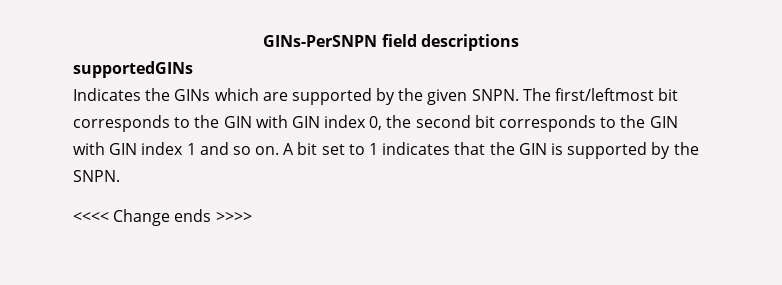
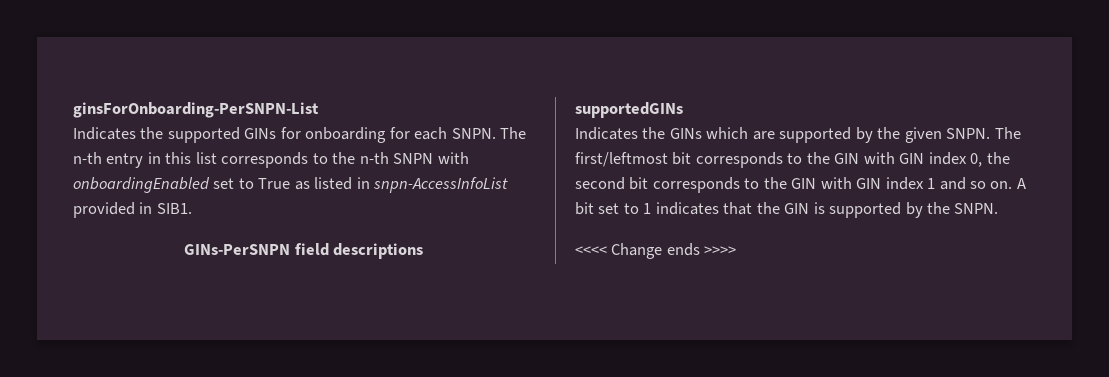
(263, 41) none -> [73,102,319,118] [73,127,527,143] [73,152,469,168] [73,177,509,193] [73,202,192,218] ginsForOnboarding-PerSNPN-List // Indicates the supported GINs for onboarding for each SNPN. The n-th entry in this list corresponds to the n-th SNPN with onboardingEnabled set to True as listed in snpn-AccessInfoList provided in SIB1. //

